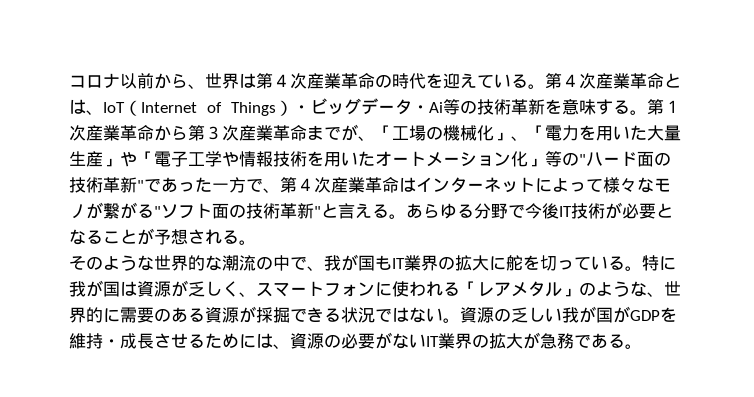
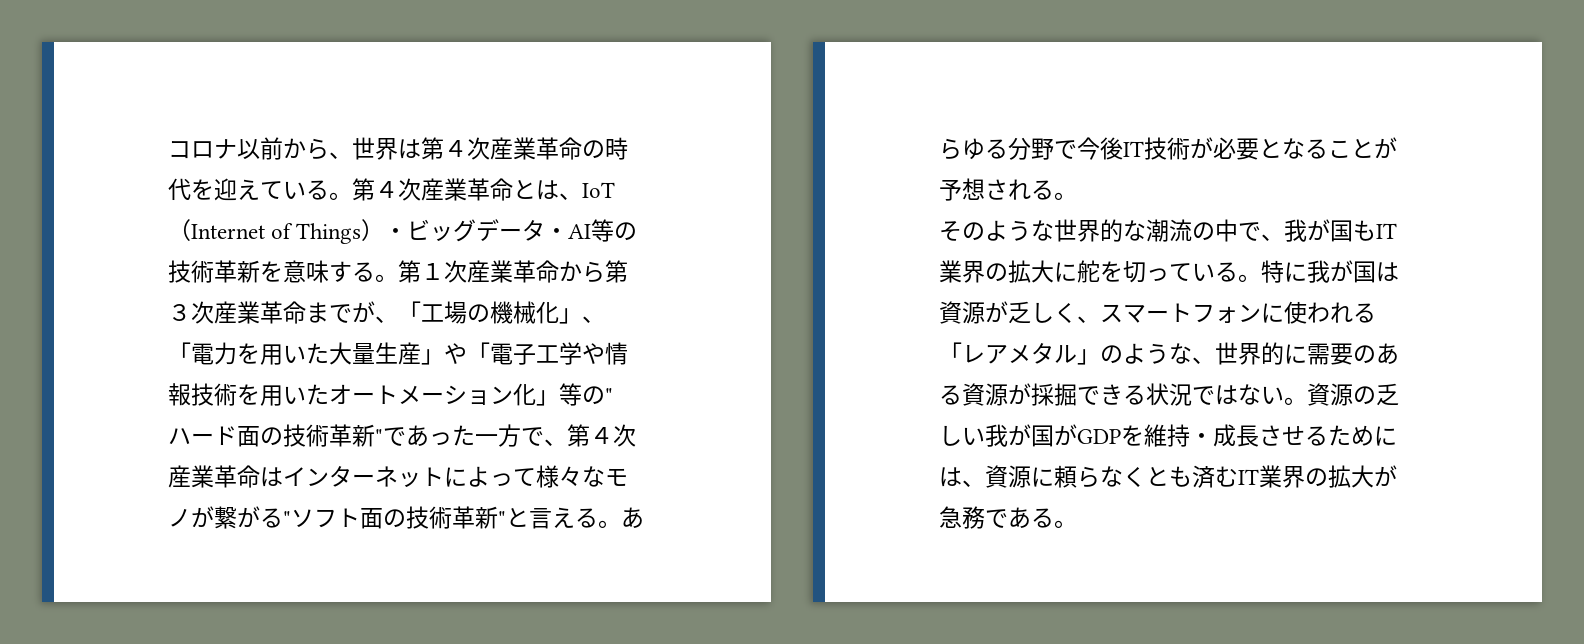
[429,102,444,113] Ai -> [568,224,592,239] AI
[324,332,426,349] の必要がない -> [1031,465,1238,488] に頼らなくとも済む

